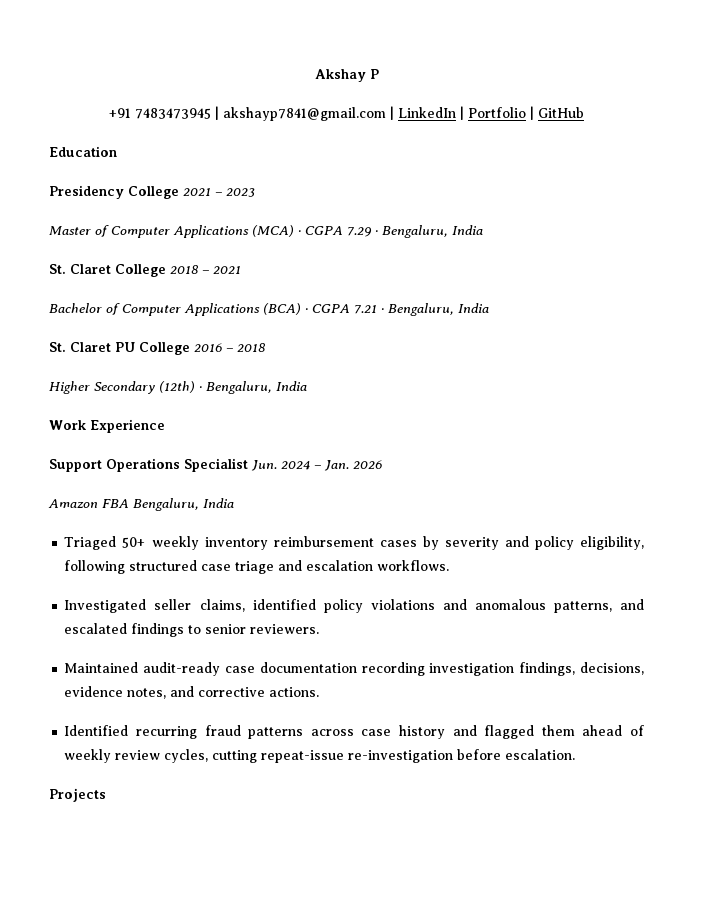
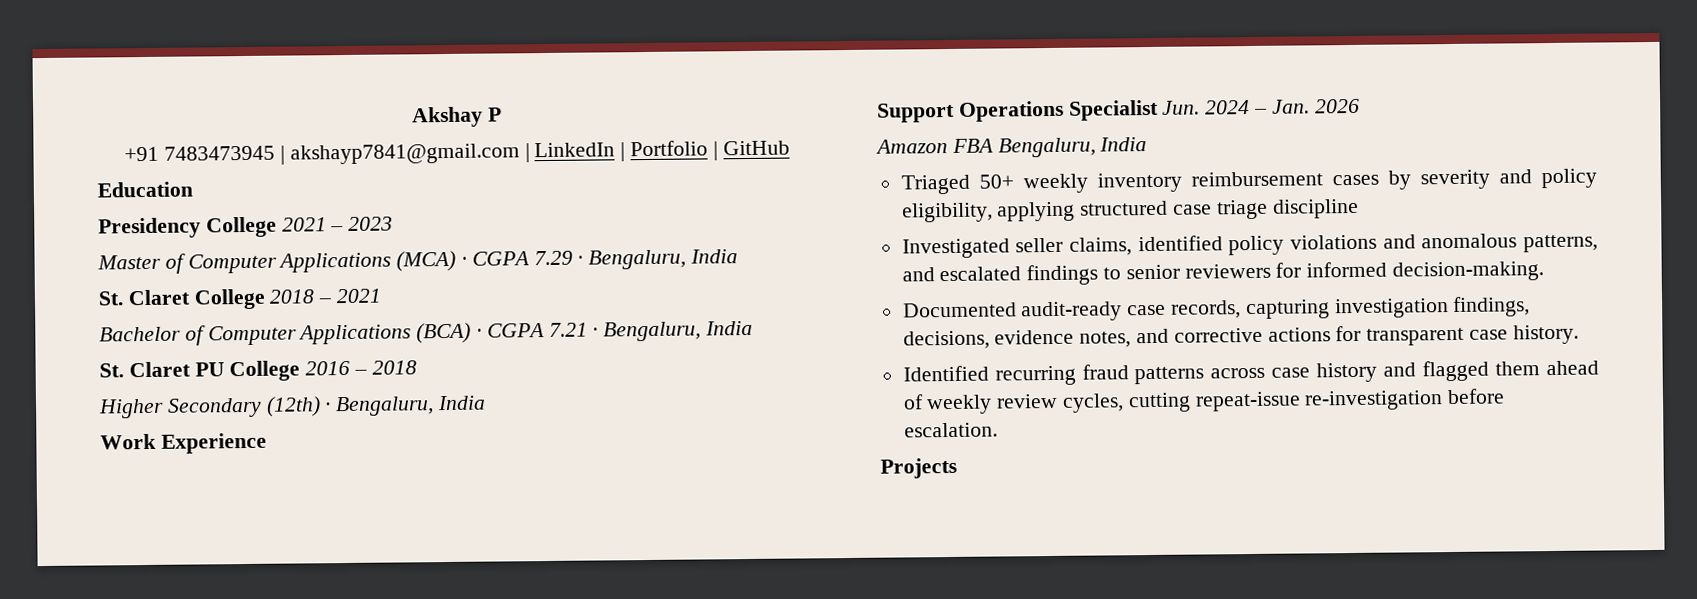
[64,560,126,574] following -> [997,201,1076,222] applying
[278,560,450,571] and escalation workflows. -> [1272,198,1359,219] discipline
[250,624,320,634] [64,662,425,676] reviewers. // Maintained audit-ready case documentation recording -> [1184,261,1545,282] [902,299,1330,322] reviewers for informed decision-making. // Documented audit-ready case records, capturing
[269,687,320,697] actions. -> [1267,324,1579,346] actions for transparent case history.

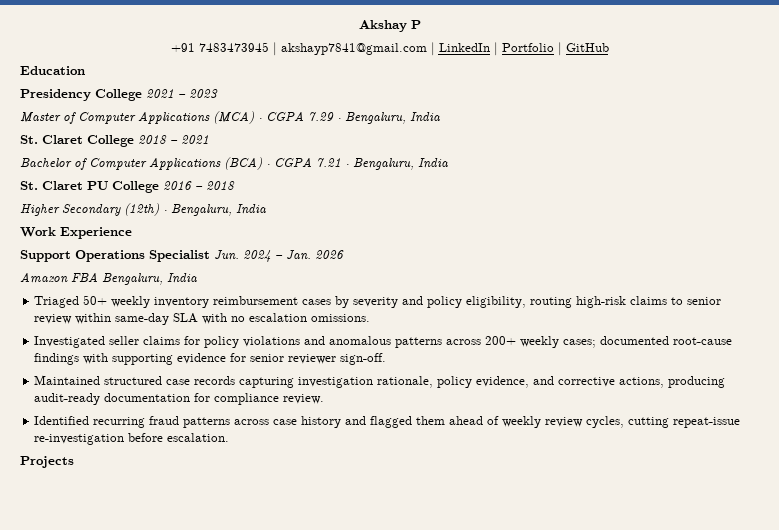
[997,198,1359,222] applying structured case triage discipline -> [530,296,722,308] [34,313,371,325] routing high-risk claims to senior review within same-day SLA with no escalation omissions.
[1068,235,1223,256] claims, identified -> [143,336,201,345] claims for
[1523,234,1598,253] [901,261,1545,286] [902,296,1531,322] [902,324,1579,350] patterns, and escalated findings to senior reviewers for informed decision-making. // Documented audit-ready case records, capturing investigation findings, decisions, evidence notes, and corrective actions for transparent case history. -> [395,336,733,348] [34,353,387,365] [34,375,726,388] [34,393,325,405] patterns across 200+ weekly cases; documented root-cause findings with supporting evidence for senior reviewer sign-off. // Maintained structured case records capturing investigation rationale, policy evidence, and corrective actions, producing audit-ready documentation for compliance review.

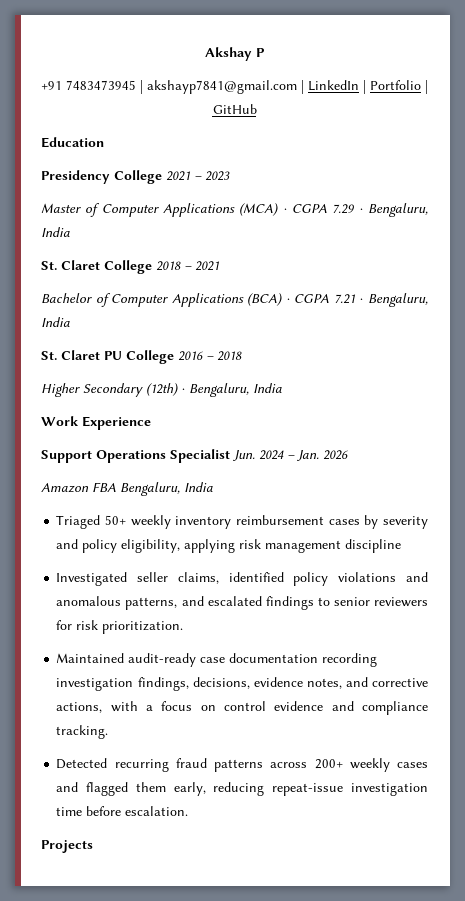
[530,296,722,308] [34,313,371,325] routing high-risk claims to senior review within same-day SLA with no escalation omissions. -> [184,539,402,553] applying risk management discipline
[143,336,201,345] claims for -> [177,572,284,584] claims, identified
[395,336,733,348] [34,353,387,365] [34,375,726,388] [34,393,325,405] [34,416,741,428] [34,434,125,445] patterns across 200+ weekly cases; documented root-cause findings with supporting evidence for senior reviewer sign-off. // Maintained structured case records capturing investigation rationale, policy evidence, and corrective actions, producing audit-ready documentation for compliance review. // Identified recurring fraud patterns across case history and flagged them ahead of weekly review cycles, cutting repeat-issue re-investigation -> [125,596,428,610] [56,620,184,634] [56,653,378,667] [56,677,429,691] [56,701,428,715] [56,725,109,739] [56,758,429,772] [56,782,428,796] [56,807,83,816] patterns, and escalated findings to senior reviewers for risk prioritization. // Maintained audit-ready case documentation recording investigation findings, decisions, evidence notes, and corrective actions, with a focus on control evidence and compliance tracking. // Detected recurring fraud patterns across 200+ weekly cases and flagged them early, reducing repeat-issue investigation time

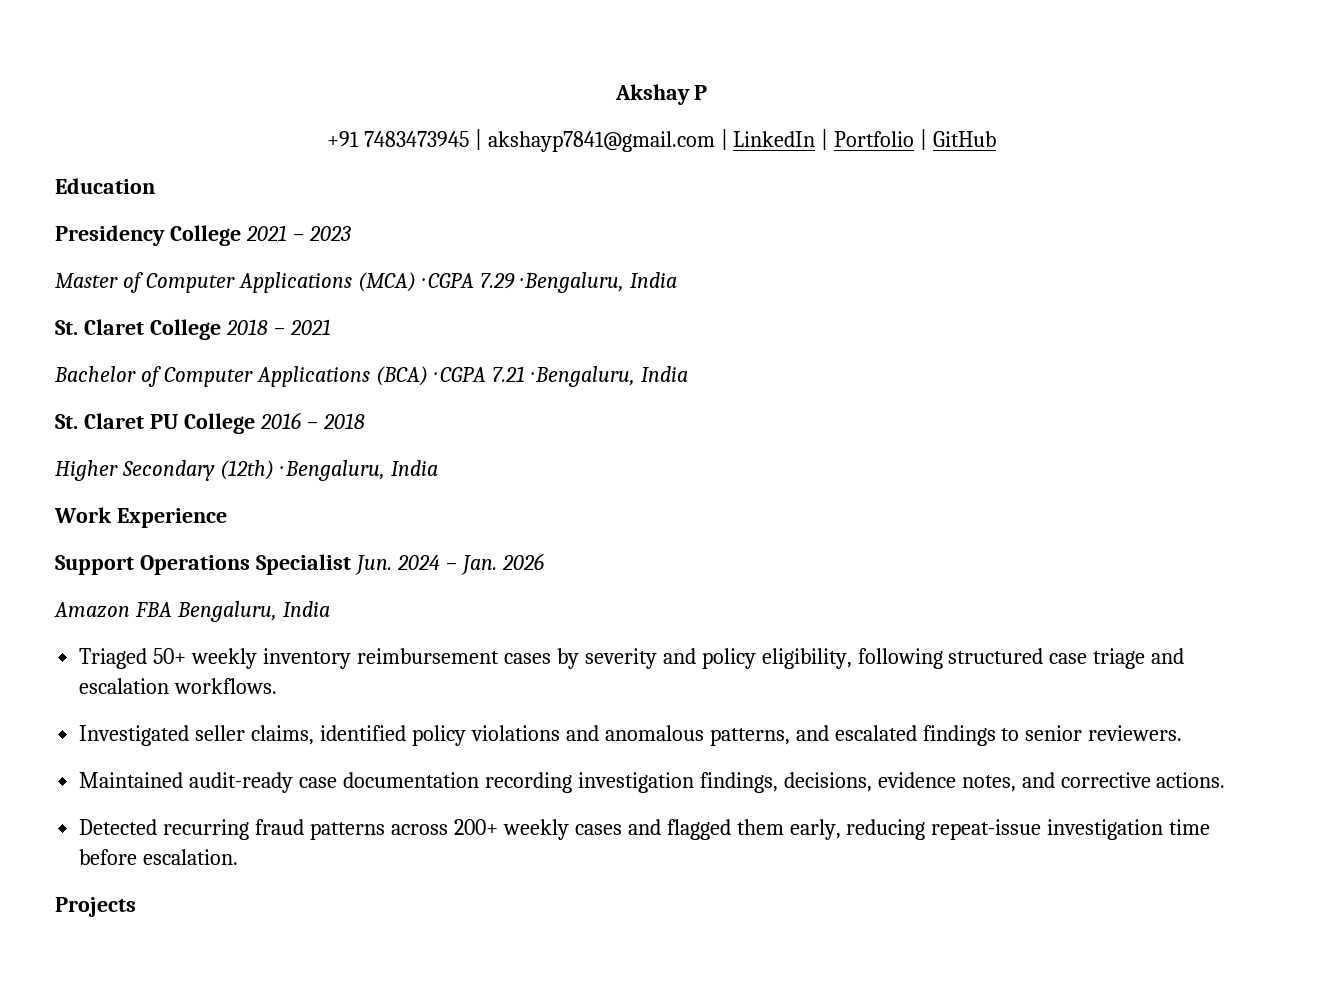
[184,539,402,553] applying risk management discipline -> [857,648,1185,669] [79,678,278,694] following structured case triage and escalation workflows.
[374,597,428,607] [56,620,184,634] reviewers for risk prioritization. -> [1088,725,1183,741] reviewers.
[56,701,428,715] [56,725,109,739] actions, with a focus on control evidence and compliance tracking. -> [1156,772,1226,788] actions.

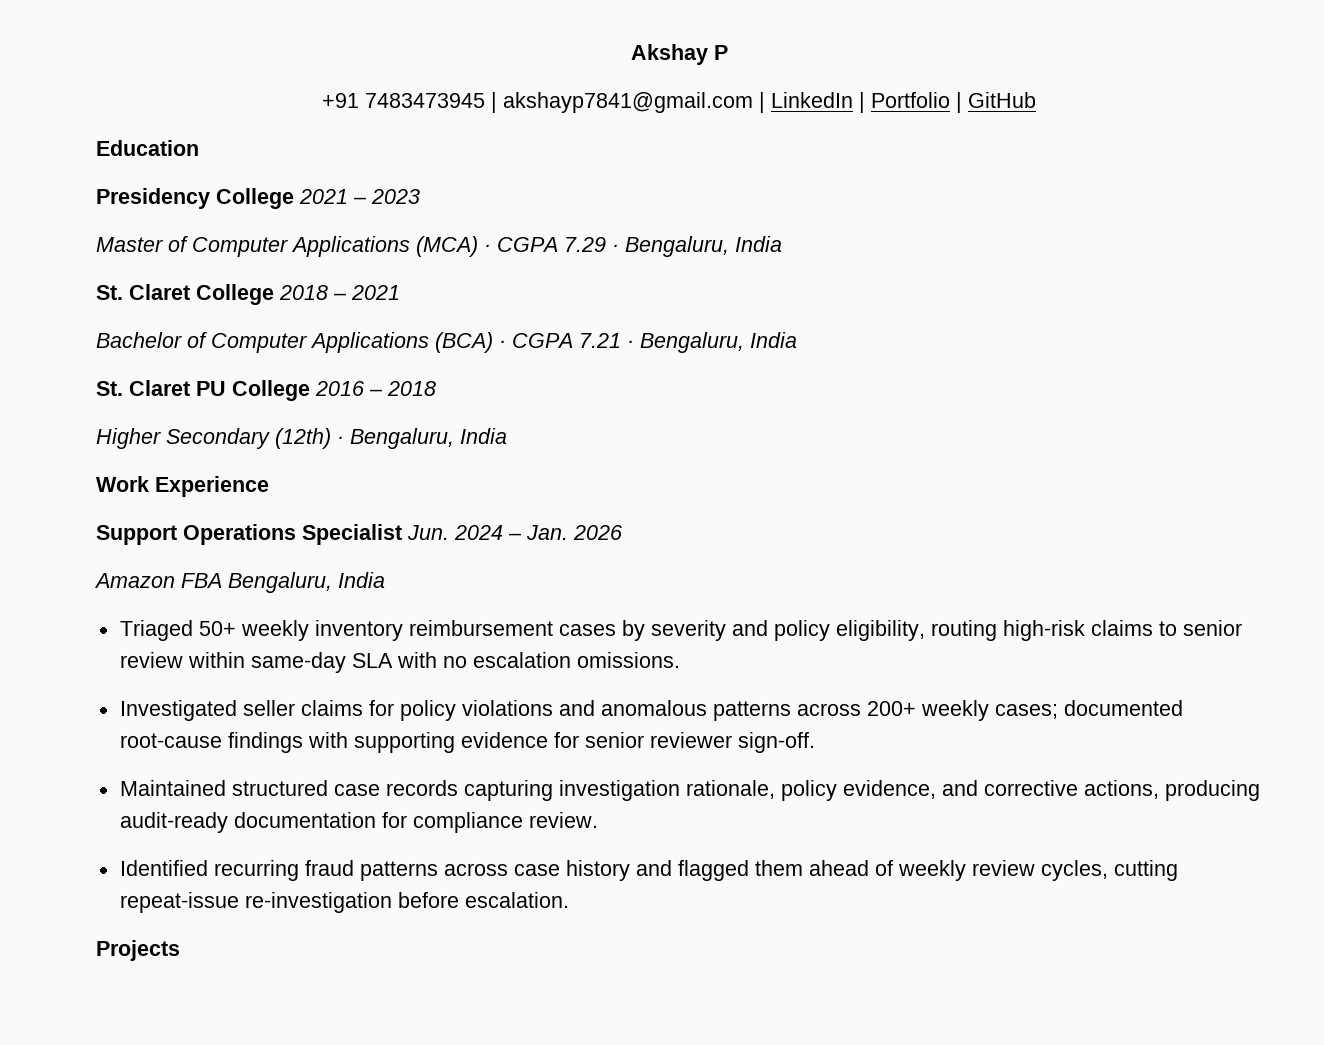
[857,648,1185,669] [79,678,278,694] following structured case triage and escalation workflows. -> [930,620,1242,641] [119,652,680,673] routing high-risk claims to senior review within same-day SLA with no escalation omissions.
[251,725,407,745] claims, identified -> [300,700,394,716] claims for
[709,725,1183,746] [79,772,1226,793] [79,819,1211,840] patterns, and escalated findings to senior reviewers. // Maintained audit-ready case documentation recording investigation findings, decisions, evidence notes, and corrective actions. // Detected recurring fraud patterns across 200+ weekly cases and flagged them early, reducing repeat-issue investigation time -> [712,700,1183,721] [119,732,815,753] [119,780,1260,801] [119,812,598,833] [119,860,1178,881] [119,892,392,913] patterns across 200+ weekly cases; documented root-cause findings with supporting evidence for senior reviewer sign-off. // Maintained structured case records capturing investigation rationale, policy evidence, and corrective actions, producing audit-ready documentation for compliance review. // Identified recurring fraud patterns across case history and flagged them ahead of weekly review cycles, cutting repeat-issue re-investigation

